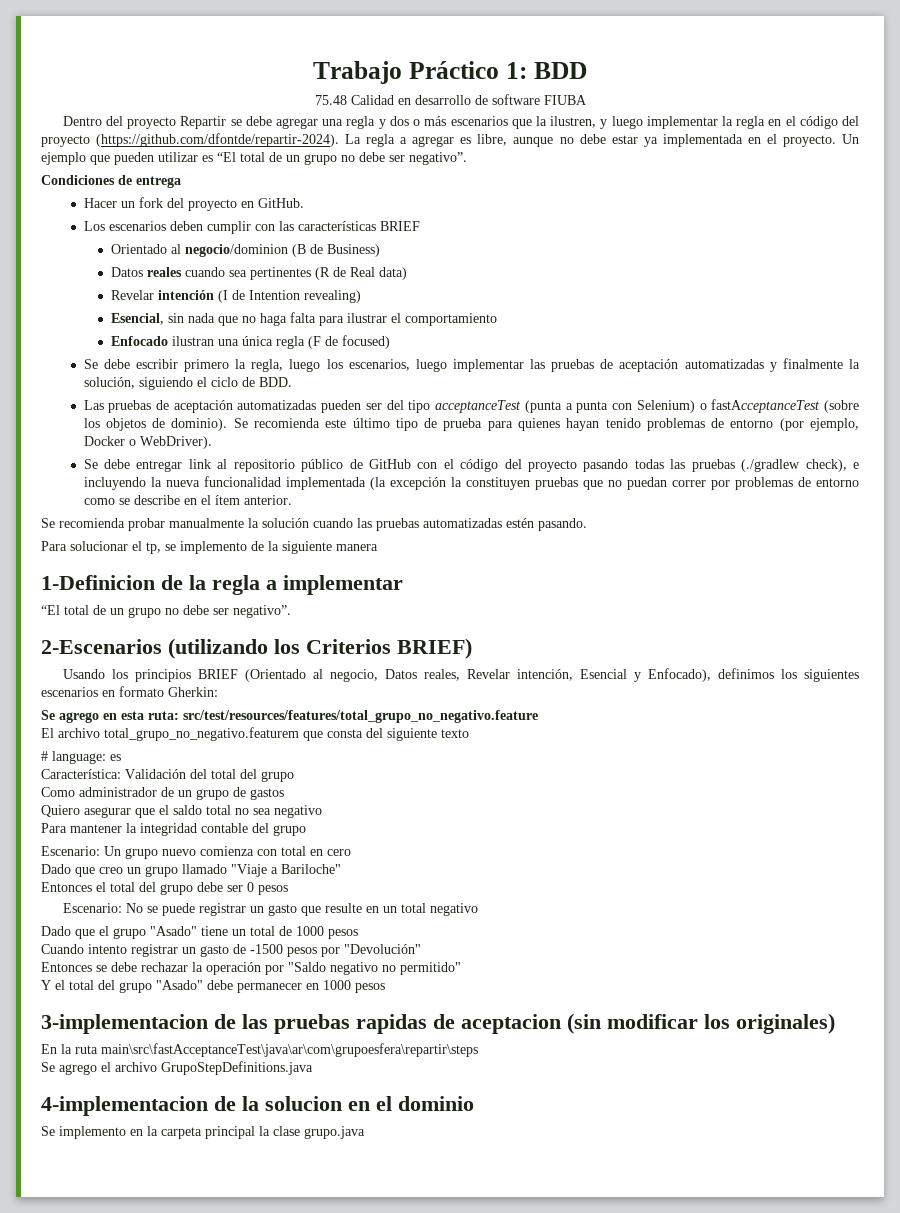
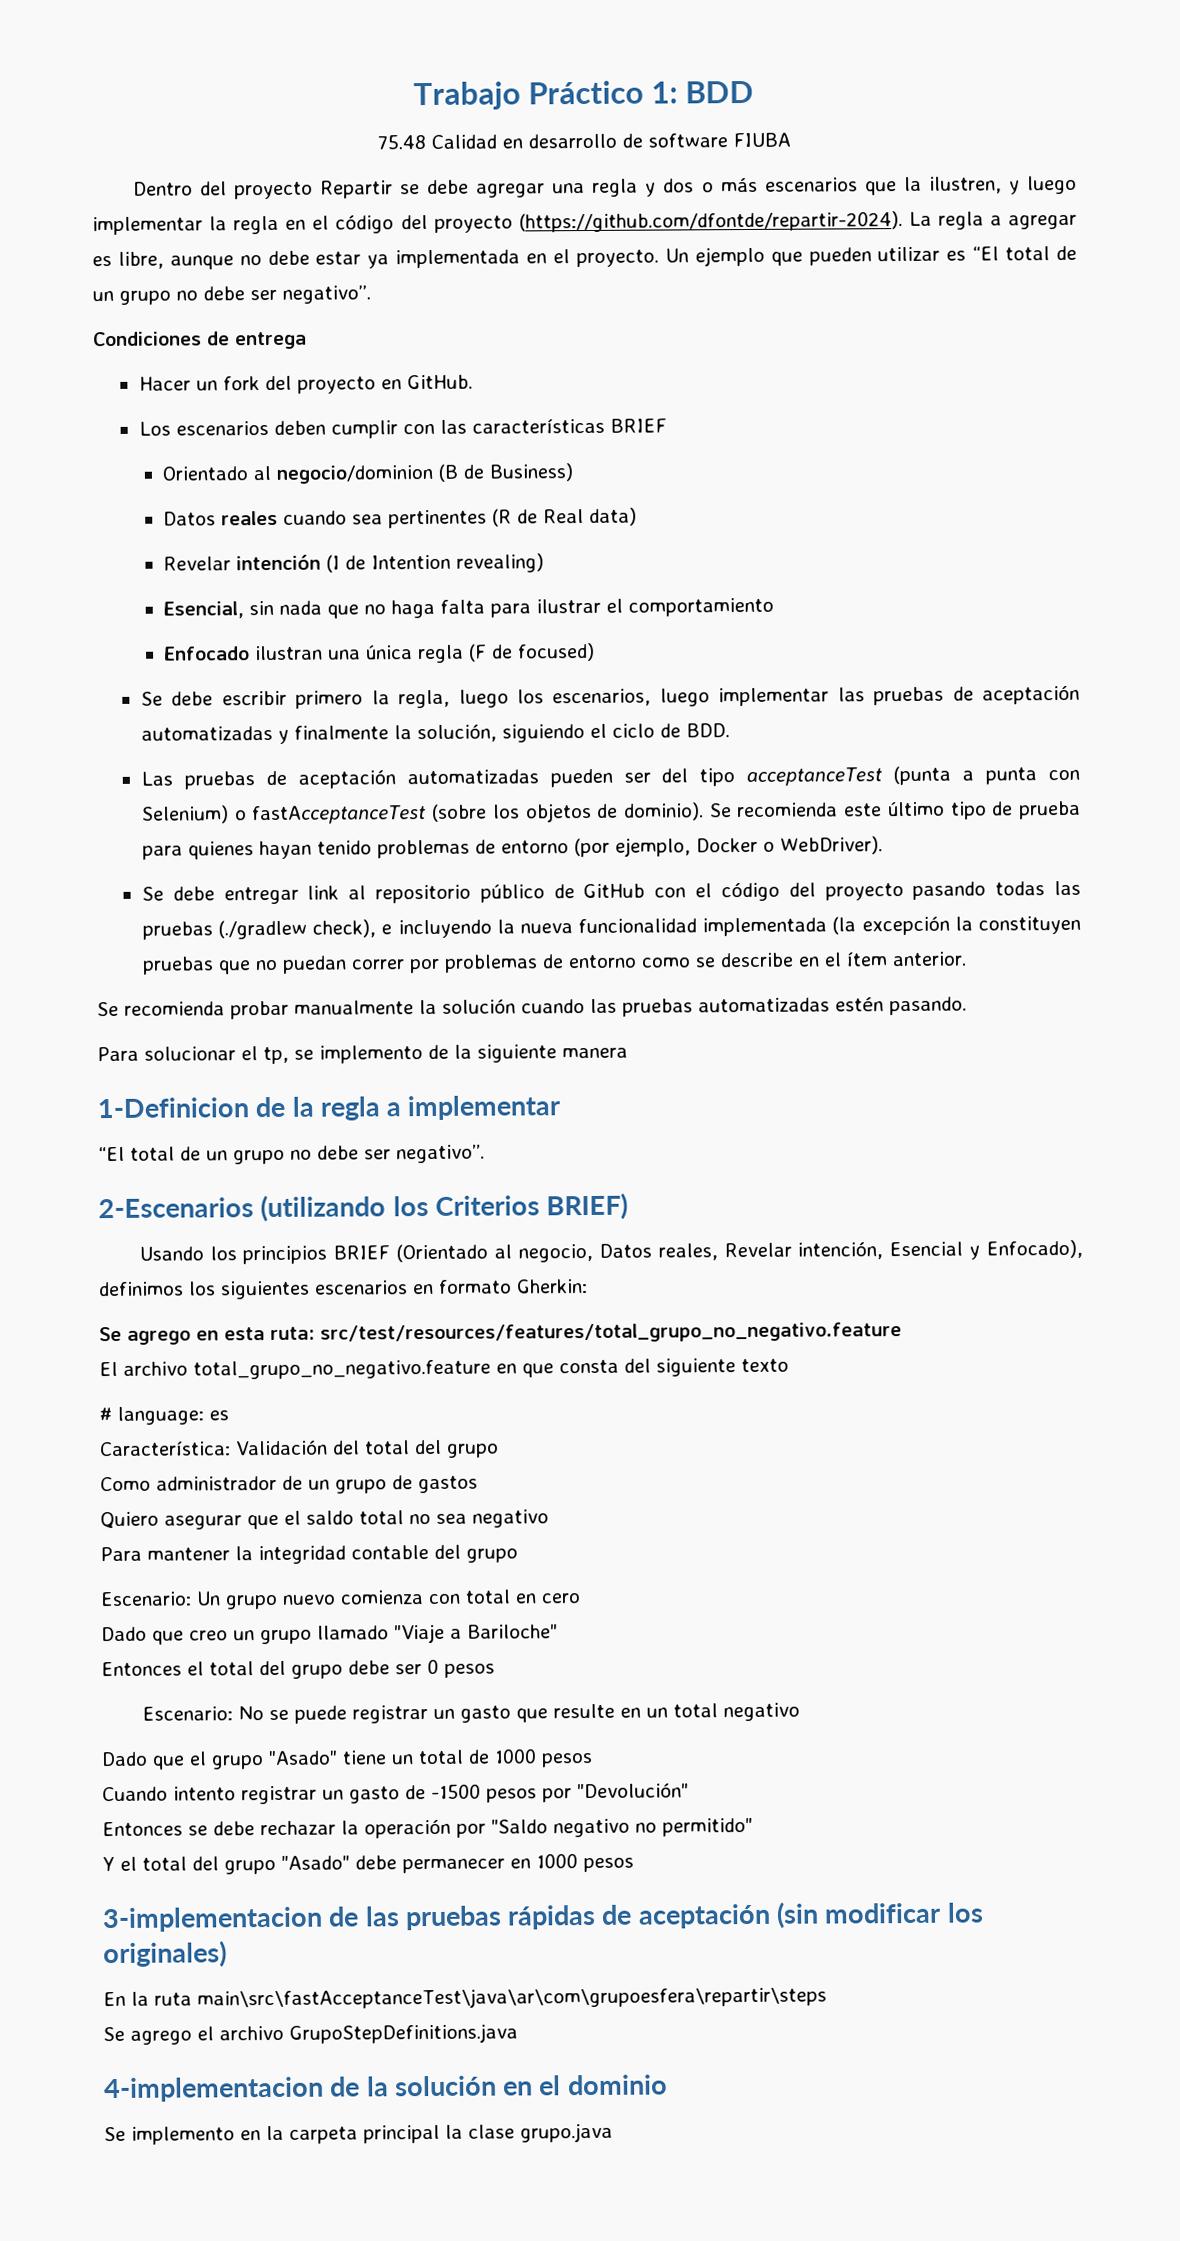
[104,727,299,741] total_grupo_no_negativo.featurem -> [193,1359,517,1380] total_grupo_no_negativo.feature en
[356,1014,561,1034] rapidas de aceptacion -> [507,1903,771,1930] rápidas de aceptación
[265,1096,342,1111] solucion -> [394,2075,497,2097] solución

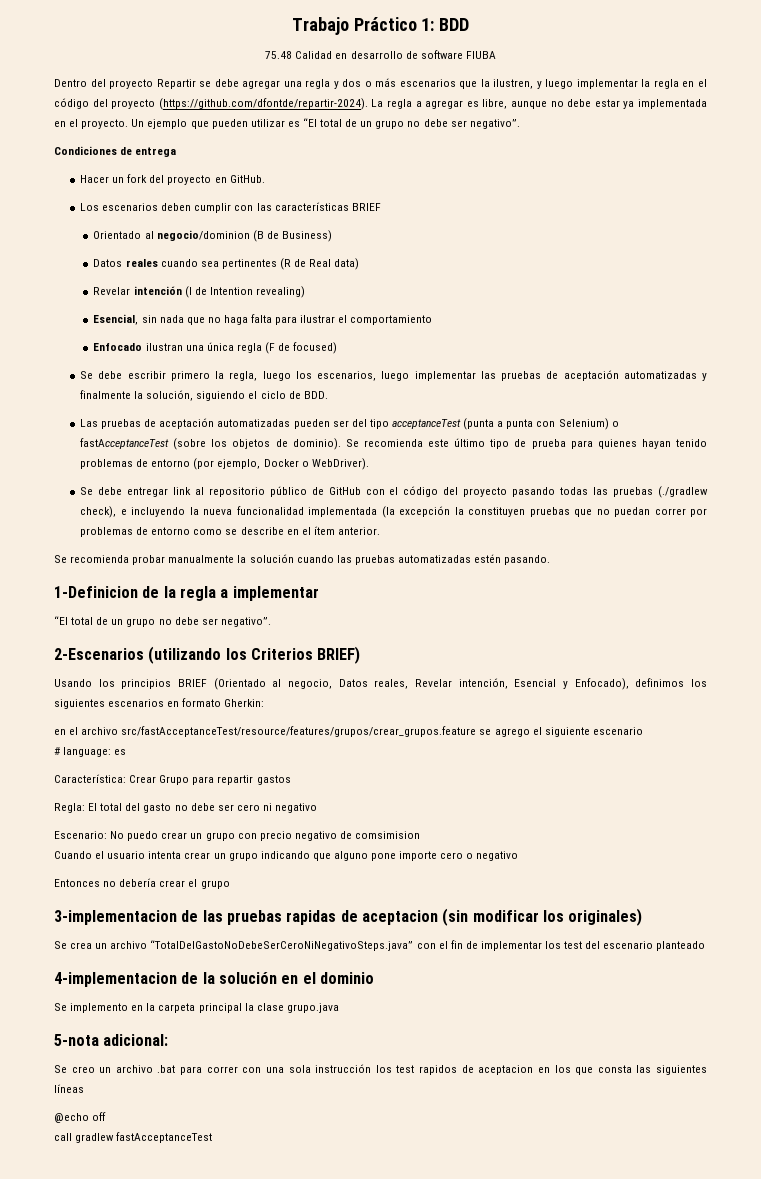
[97,1044,628,1065] // Para solucionar el tp, se implemento de la siguiente manera -> (551, 560) none
[99,1322,902,1345] [99,1358,789,1380] [99,1406,229,1425] [100,1439,499,1458] [100,1475,478,1494] [100,1509,549,1530] [100,1544,518,1565] [100,1589,581,1610] [101,1623,558,1645] [101,1658,495,1679] [141,1702,800,1724] [101,1748,593,1770] [102,1782,689,1805] [102,1817,753,1839] [102,1853,634,1875] Se agrego en esta ruta: src/test/resources/features/total_grupo_no_negativo.feature // El archivo total_grupo_no_negativo.feature en que consta del siguiente texto // # language: es // Característica: Validación del total del grupo // Como administrador de un grupo de gastos // Quiero asegurar que el saldo total no sea negativo // Para mantener la integridad contable del grupo // Escenario: Un grupo nuevo comienza con total en cero // Dado que creo un grupo llamado "Viaje a Bariloche" // Entonces el total del grupo debe ser 0 pesos // Escenario: No se puede registrar un gasto que resulte en un total negativo // Dado que el grupo "Asado" tiene un total de 1000 pesos // Cuando intento registrar un gasto de -1500 pesos por "Devolución" // Entonces se debe rechazar la operación por "Saldo negativo no permitido" // Y el total del grupo "Asado" debe permanecer en 1000 pesos -> [54,726,643,737] [54,747,127,757] [54,774,291,785] [54,803,318,813] [54,831,421,841] [54,851,519,861] [54,878,230,889] en el archivo src/fastAcceptanceTest/resource/features/grupos/crear_grupos.feature se agrego el siguiente escenario // # language: es // Característica: Crear Grupo para repartir gastos // Regla: El total del gasto no debe ser cero ni negativo // Escenario: No puedo crear un grupo con precio negativo de comsimision // Cuando el usuario intenta crear un grupo indicando que alguno pone importe cero o negativo // Entonces no debería crear el grupo
[507,1903,771,1930] rápidas de aceptación -> [286,910,438,925] rapidas de aceptacion
[103,1986,827,2010] [103,2023,518,2045] En la ruta main\src\fastAcceptanceTest\java\ar\com\grupoesfera\repartir\steps // Se agrego el archivo GrupoStepDefinitions.java -> [54,940,706,951] Se crea un archivo “TotalDelGastoNoDebeSerCeroNiNegativoSteps.java” con el fin de implementar los test del escenario planteado
(613, 2132) none -> [54,1034,169,1046] [54,1064,707,1075] [54,1084,84,1093] [54,1112,107,1123] [54,1132,213,1143] // 5-nota adicional: // Se creo un archivo .bat para correr con una sola instrucción los test rapidos de aceptacion en los que consta las siguientes líneas // @echo off // call gradlew fastAcceptanceTest

